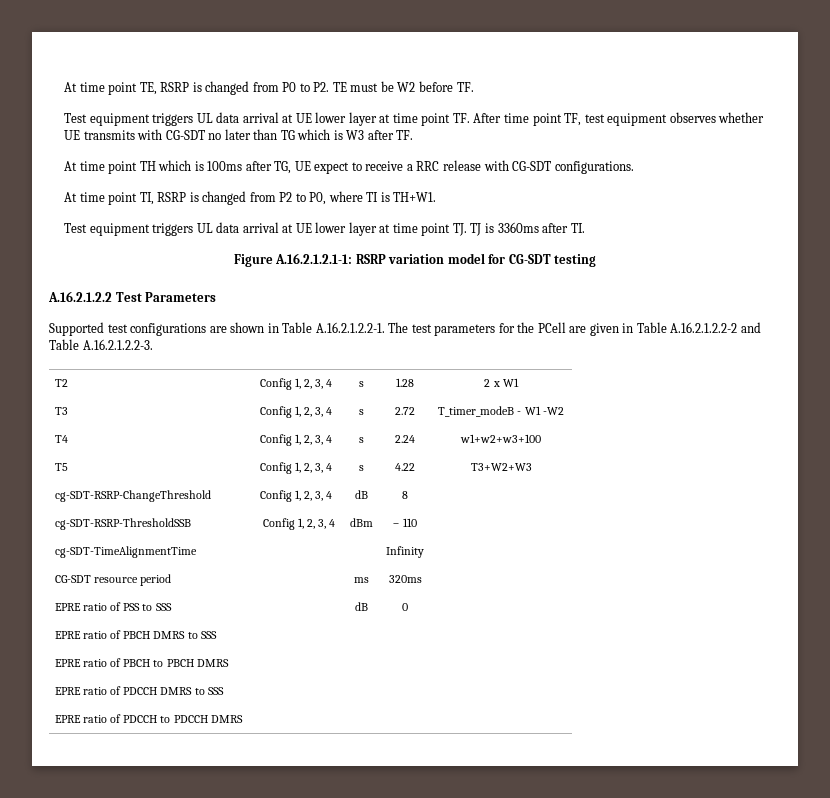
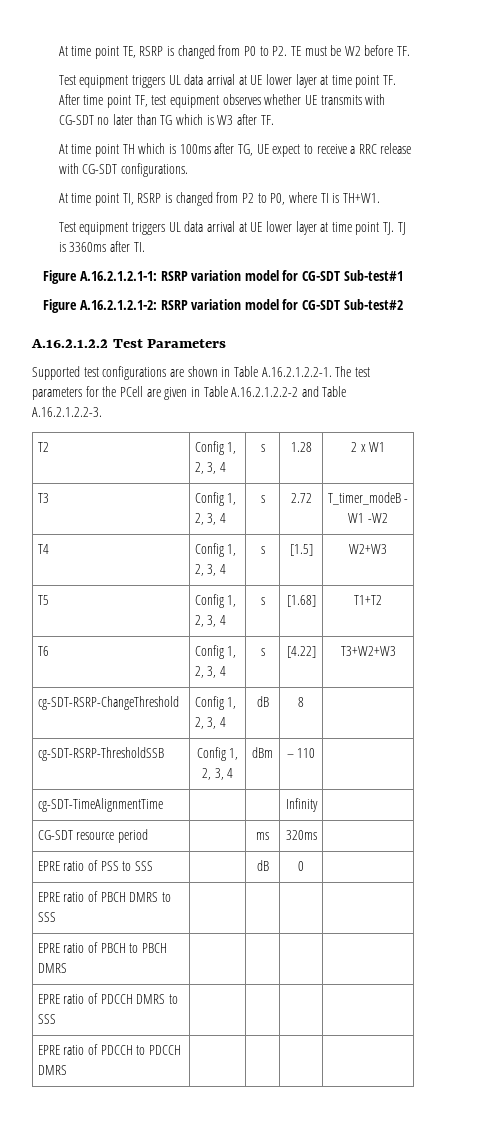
[554,254,597,267] testing -> [343,270,403,281] [43,299,403,313] Sub-test#1 // Figure A.16.2.1.2.1-2: RSRP variation model for CG-SDT Sub-test#2
[395,435,415,443] [460,434,541,443] 2.24 | w1+w2+w3+100 -> [289,544,313,556] [349,544,387,554] [1.5] | W2+W3
[395,463,415,471] 4.22 -> [286,595,316,607] [354,595,382,605] [37,646,49,656] [194,645,237,659] [194,666,226,678] [260,648,265,656] [286,646,316,658] [1.68] | T1+T2 // T6 | Config 1, 2, 3, 4 | s | [4.22]

